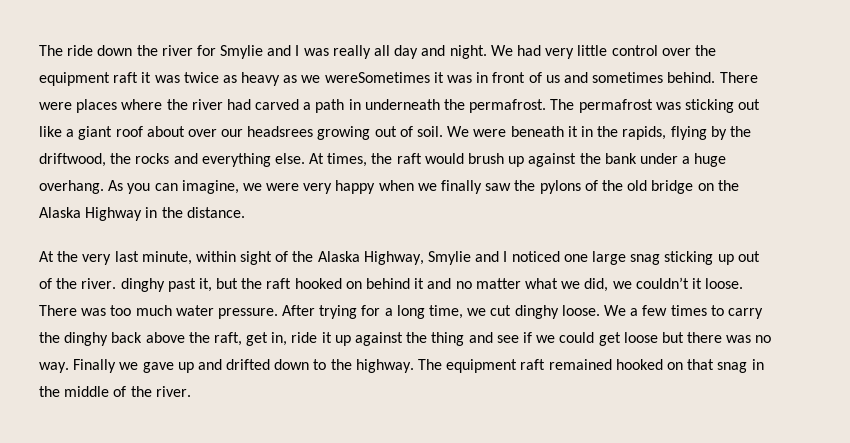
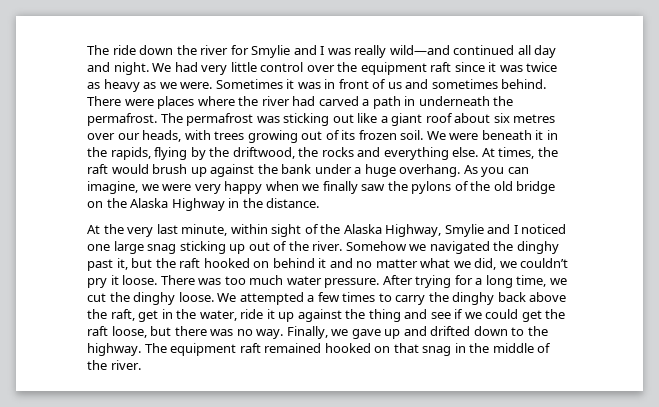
(371, 52) none -> [389,45,515,55] wild—and continued
(139, 77) none -> [454,62,485,72] since
[324,72,430,83] wereSometimes -> [180,79,283,89] were. Sometimes
[187,126,314,137] over our headsrees -> [493,113,556,123] [87,130,245,142] six metres over our heads, with trees
(413, 131) none -> [341,130,397,140] its frozen
(117, 283) none -> [345,241,514,254] Somehow we navigated the
(689, 283) none -> [87,278,107,288] pry
(512, 310) none -> [109,292,130,302] the
(626, 310) none -> [239,292,304,305] attempted
[271,332,288,346] in, -> [161,309,237,321] in the water,
[623,332,658,343] loose -> [545,309,566,319] [87,326,147,338] the raft loose,
[73,359,117,373] Finally -> [286,326,328,339] Finally,

